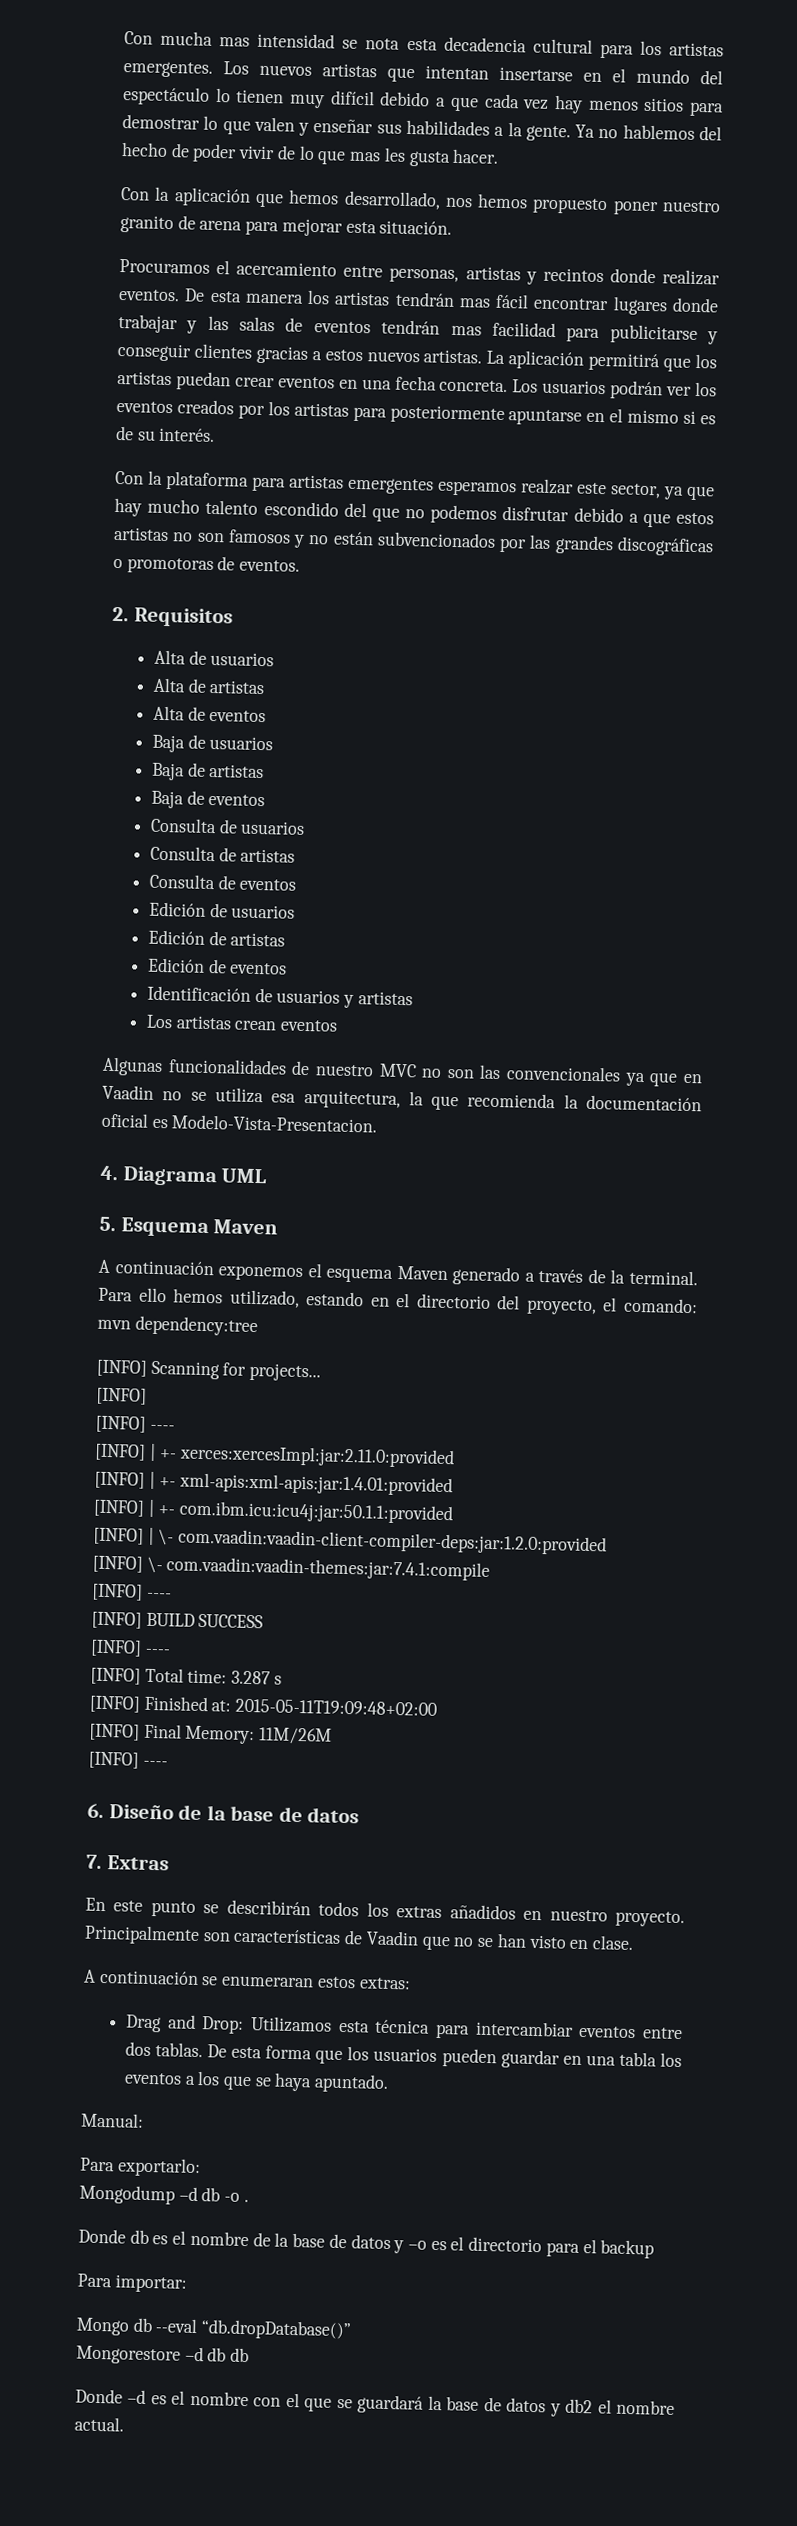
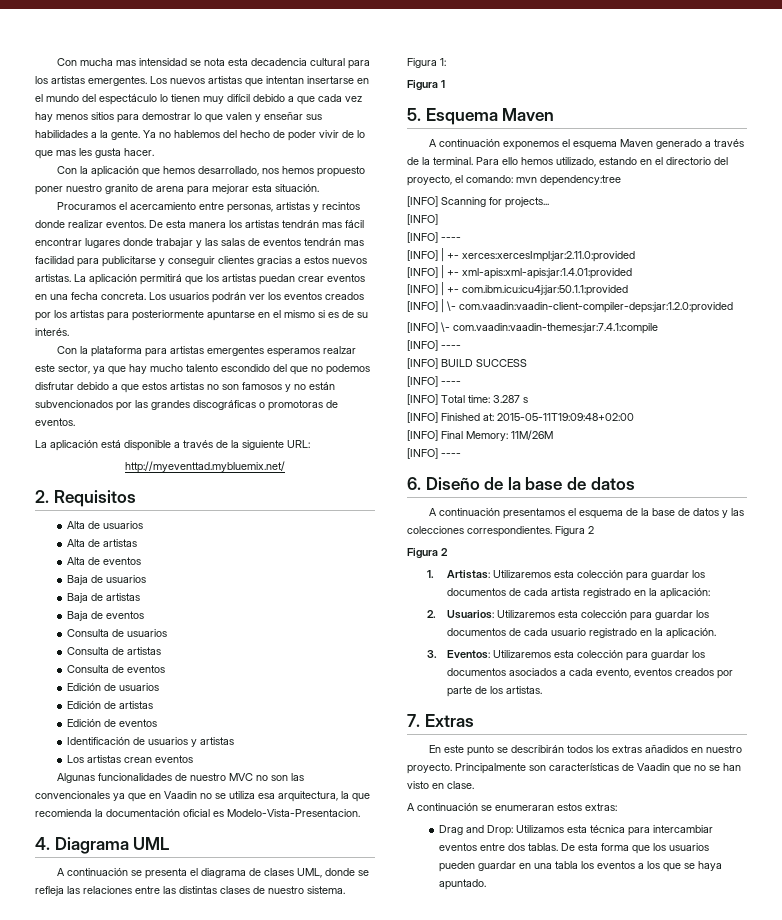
(301, 565) none -> [35,440,310,451] [125,461,285,473] // La aplicación está disponible a través de la siguiente URL: // http://myeventtad.mybluemix.net/
(268, 1176) none -> [57,868,370,879] [35,886,345,896] [407,58,446,68] [407,80,445,91] // A continuación se presenta el diagrama de clases UML, donde se refleja las relaciones entre las distintas clases de nuestro sistema. Figura 1: // Figura 1
(360, 1815) none -> [429,508,745,519] [407,526,594,537] [407,548,448,559] [427,570,706,581] [447,588,711,599] [427,610,710,621] [447,628,717,639] [427,650,706,661] [447,668,734,679] [447,686,543,697] // A continuación presentamos el esquema de la base de datos y las colecciones correspondientes. Figura 2 // Figura 2 // 1. Artistas: Utilizaremos esta colección para guardar los documentos de cada artista registrado en la aplicación: // 2. Usuarios: Utilizaremos esta colección para guardar los documentos de cada usuario registrado en la aplicación. // 3. Eventos: Utilizaremos esta colección para guardar los documentos asociados a cada evento, eventos creados por parte de los artistas.
[80,2112,144,2128] [80,2157,201,2178] [79,2184,249,2205] [78,2228,655,2259] [77,2273,187,2293] [76,2317,352,2341] [76,2345,250,2365] [75,2388,676,2417] [74,2416,124,2432] // Manual: // Para exportarlo: // Mongodump –d db -o . // Donde db es el nombre de la base de datos y –o es el directorio para el backup // Para importar: // Mongo db --eval “db.dropDatabase()” // Mongorestore –d db db // Donde –d es el nombre con el que se guardará la base de datos y db2 el nombre actual. -> (487, 884) none

